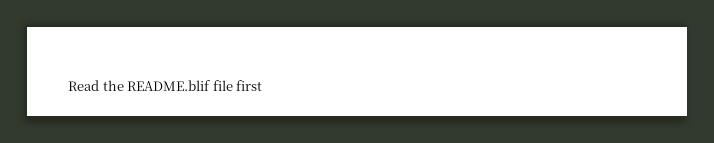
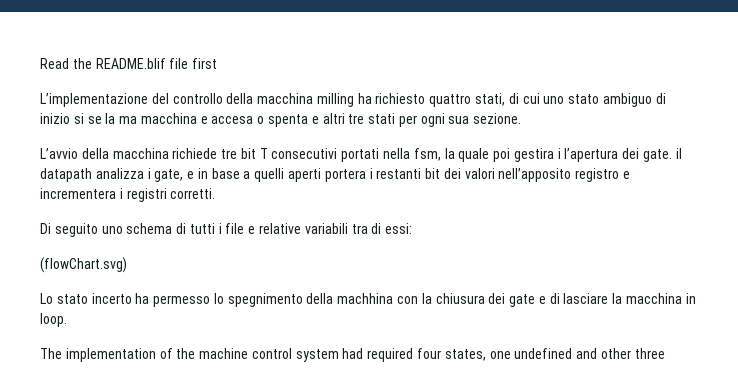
(263, 85) none -> [40,93,666,107] [40,113,522,127] [40,148,682,162] [40,168,631,182] [40,188,216,202] [40,223,413,237] [40,257,127,273] [40,293,696,307] [40,313,67,327] [40,348,665,362] // L’implementazione del controllo della macchina milling ha richiesto quattro stati, di cui uno stato ambiguo di inizio si se la ma macchina e accesa o spenta e altri tre stati per ogni sua sezione. // L’avvio della macchina richiede tre bit T consecutivi portati nella fsm, la quale poi gestira i l’apertura dei gate. il datapath analizza i gate, e in base a quelli aperti portera i restanti bit dei valori nell’apposito registro e incrementera i registri corretti. // Di seguito uno schema di tutti i file e relative variabili tra di essi: // (flowChart.svg) // Lo stato incerto ha permesso lo spegnimento della machhina con la chiusura dei gate e di lasciare la macchina in loop. // The implementation of the machine control system had required four states, one undefined and other three

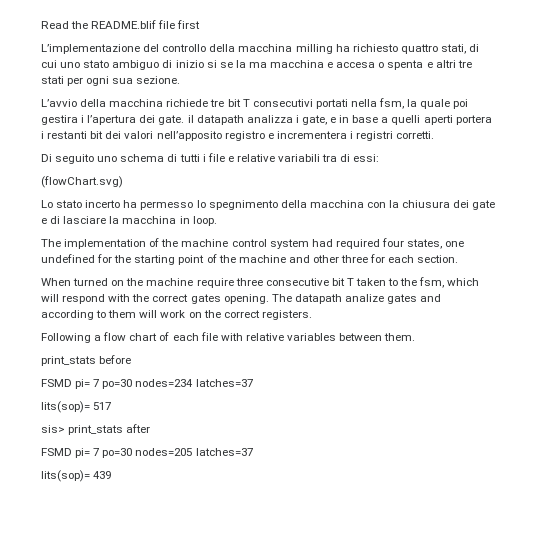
[337,293,394,304] machhina -> [309,200,364,208] macchina
[576,348,665,359] and other three -> [97,254,459,265] [41,277,480,288] [41,294,442,304] [41,310,312,320] [41,332,416,343] [41,355,132,366] [41,379,253,389] [41,401,112,413] [41,424,151,435] [41,448,253,458] [41,470,112,482] for the starting point of the machine and other three for each section. // When turned on the machine require three consecutive bit T taken to the fsm, which will respond with the correct gates opening. The datapath analize gates and according to them will work on the correct registers. // Following a flow chart of each file with relative variables between them. // print_stats before // FSMD pi= 7 po=30 nodes=234 latches=37 // lits(sop)= 517 // sis> print_stats after // FSMD pi= 7 po=30 nodes=205 latches=37 // lits(sop)= 439

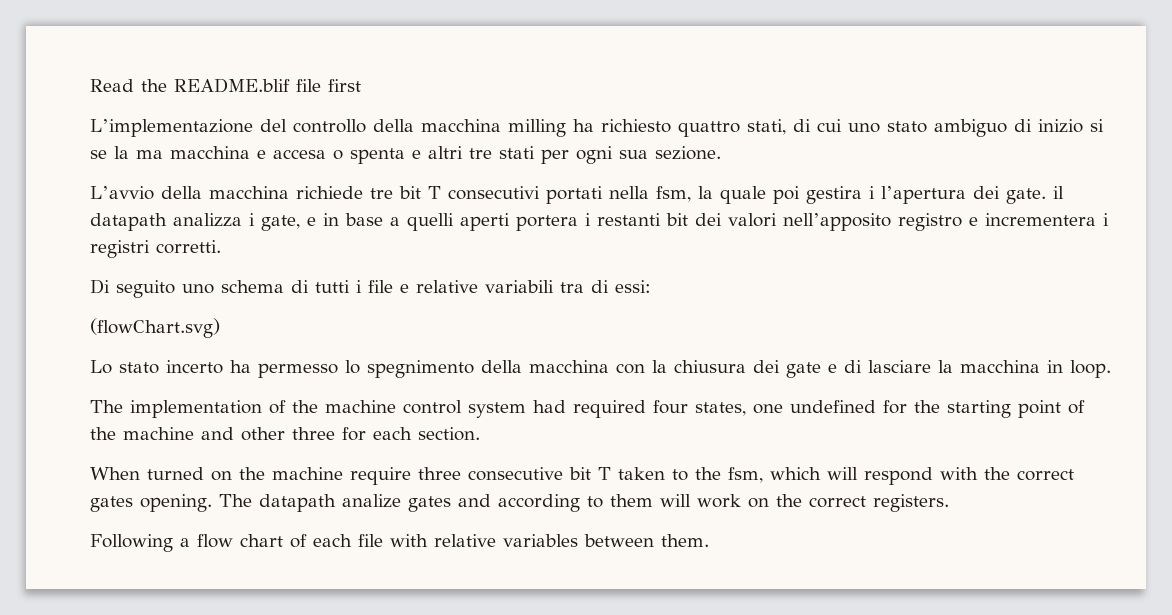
[41,355,132,366] [41,379,253,389] [41,401,112,413] [41,424,151,435] [41,448,253,458] [41,470,112,482] // print_stats before // FSMD pi= 7 po=30 nodes=234 latches=37 // lits(sop)= 517 // sis> print_stats after // FSMD pi= 7 po=30 nodes=205 latches=37 // lits(sop)= 439 -> (709, 540) none

